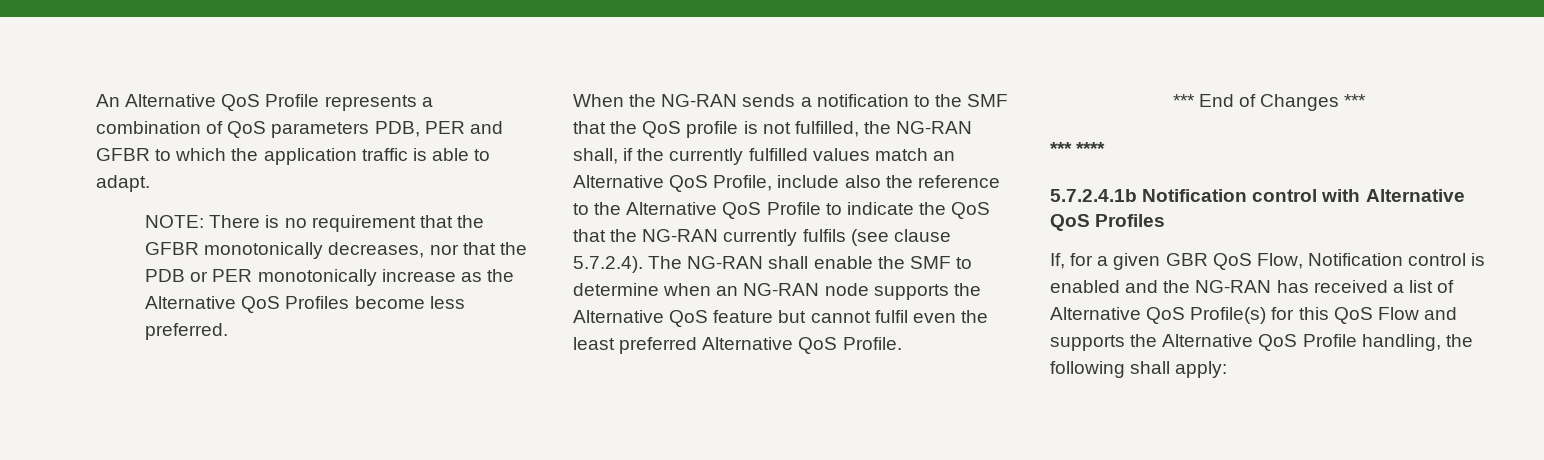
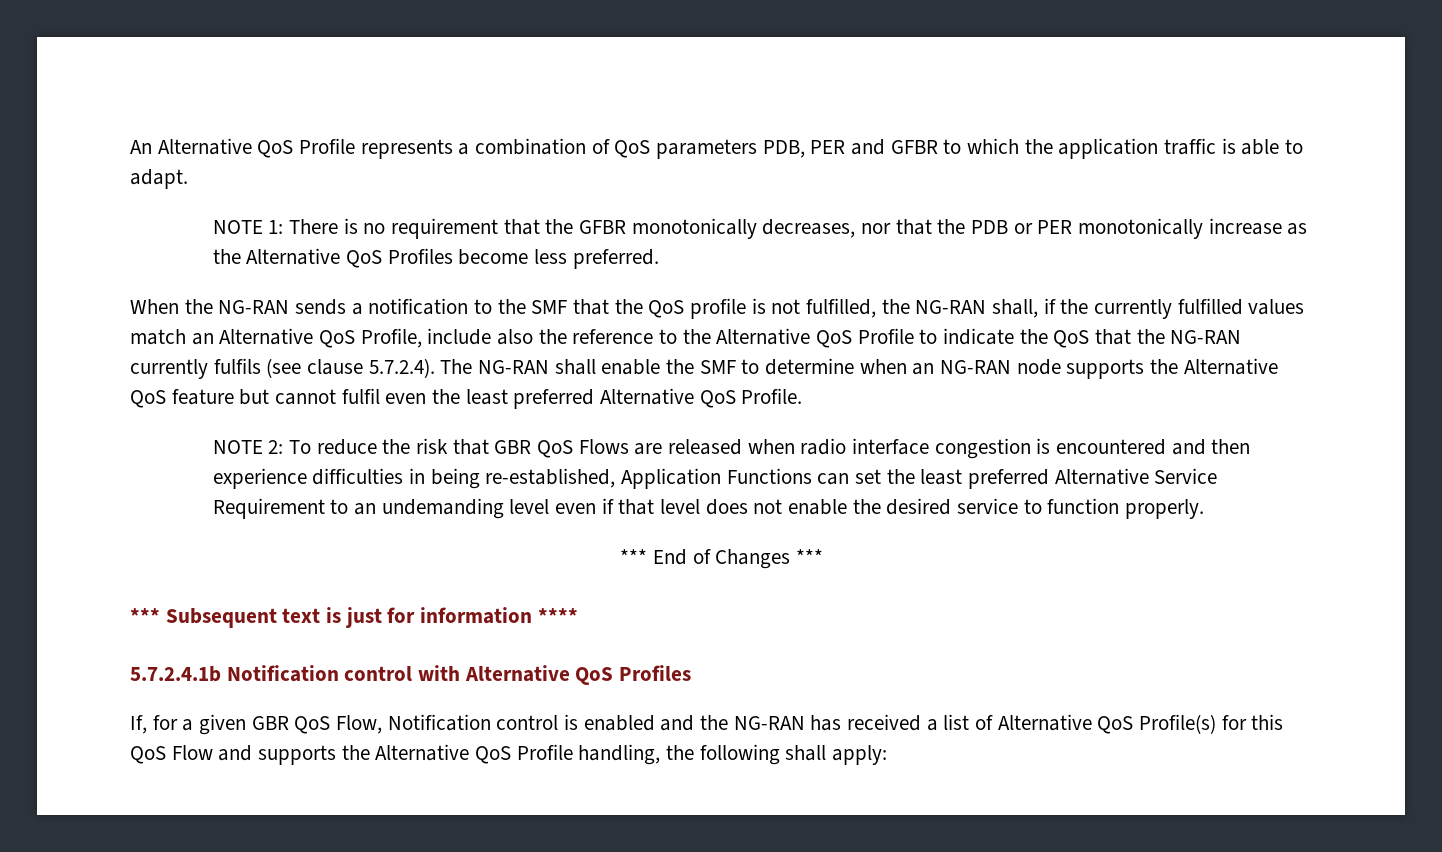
[145,215,205,228] NOTE: -> [212,220,284,234] NOTE 1:
(902, 343) none -> [212,438,1251,459] [212,468,1218,489] [212,498,1204,519] // NOTE 2: To reduce the risk that GBR QoS Flows are released when radio interface congestion is encountered and then experience difficulties in being re-established, Application Functions can set the least preferred Alternative Service Requirement to an undemanding level even if that level does not enable the desired service to function properly.
(1072, 148) none -> [165,607,533,628] Subsequent text is just for information

